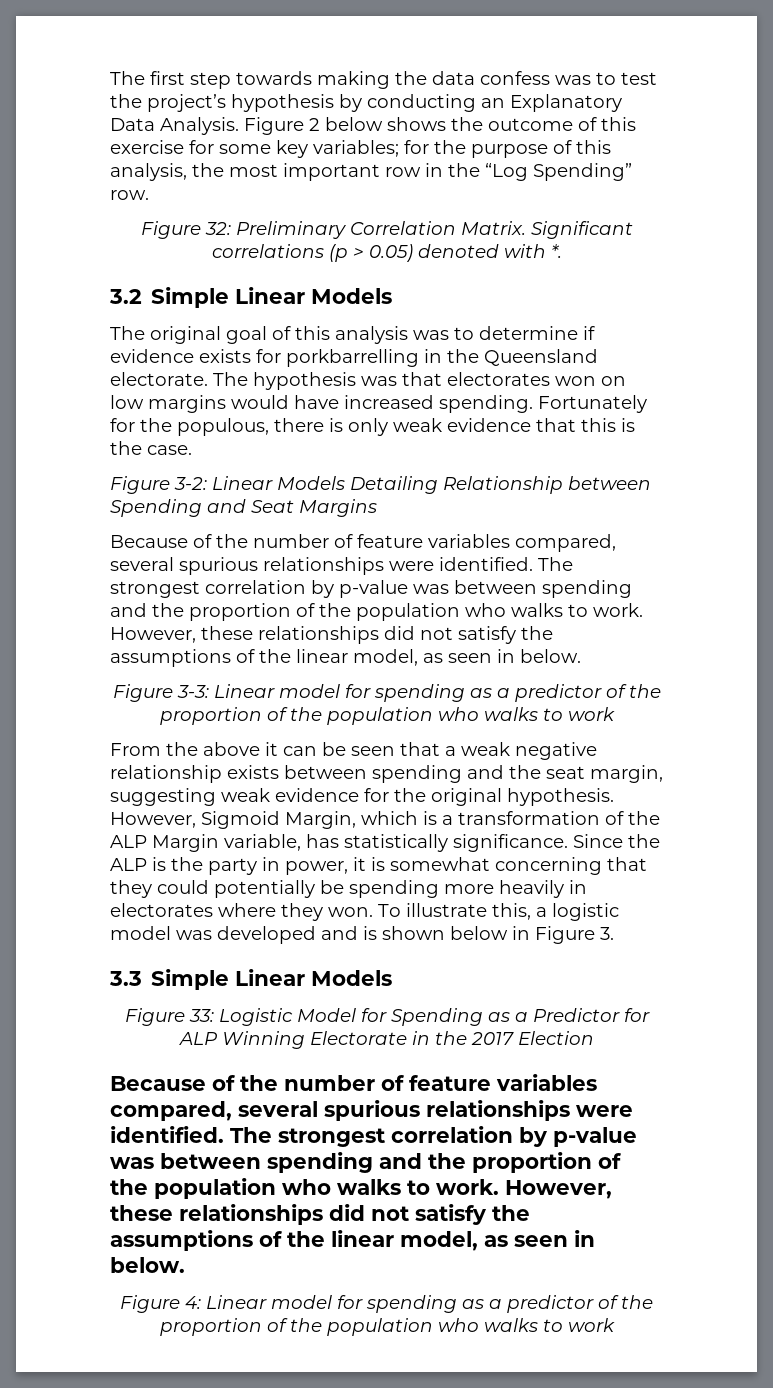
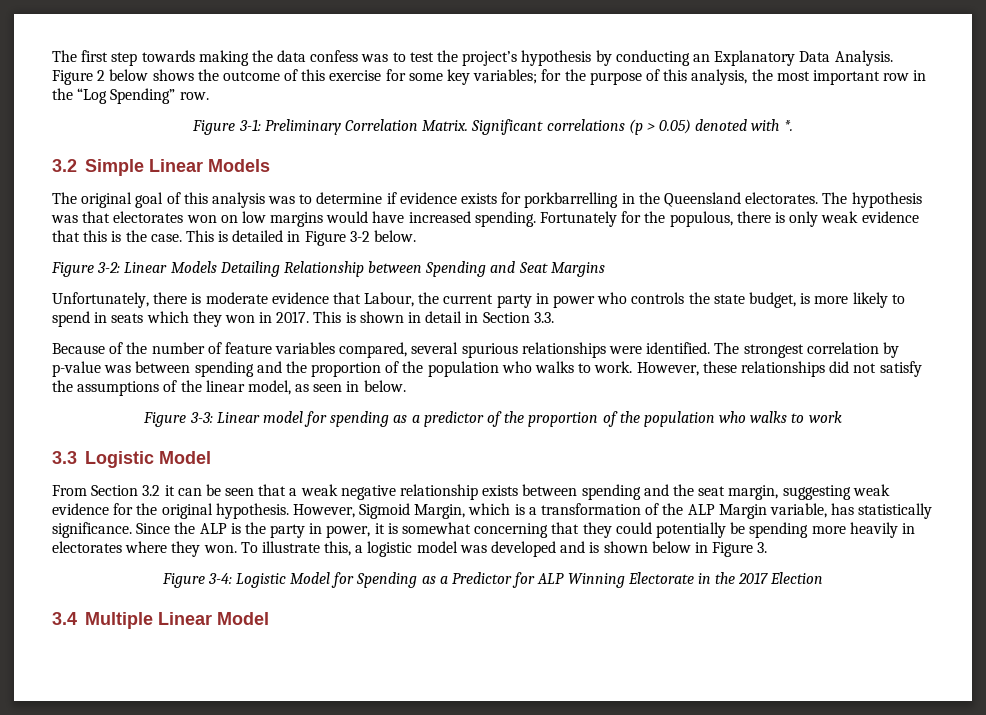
[204,222,231,235] 32: -> [238,119,261,131] 3-1:
[110,372,208,386] electorate. -> [745,192,819,204] electorates.
(192, 450) none -> [185,230,417,246] This is detailed in Figure 3-2 below.
(377, 508) none -> [52,292,905,308] [52,311,554,327] // Unfortunately, there is moderate evidence that Labour, the current party in power who controls the state budget, is more likely to spend in seats which they won in 2017. This is shown in detail in Section 3.3.
(615, 714) none -> [52,451,211,468] // 3.3 Logistic Model
[166,742,260,756] the above -> [91,485,161,496] Section 3.2
[109,969,393,990] [124,1008,214,1026] // 3.3 Simple Linear Models // Figure 33: -> [161,573,232,588] // Figure 3-4:
[110,1074,597,1091] [110,1100,633,1121] [110,1126,637,1147] [110,1152,621,1173] [110,1178,612,1199] [110,1204,530,1225] [110,1230,595,1251] [110,1257,185,1273] [120,1295,653,1313] [159,1318,615,1336] Because of the number of feature variables compared, several spurious relationships were identified. The strongest correlation by p-value was between spending and the proportion of the population who walks to work. However, these relationships did not satisfy the assumptions of the linear model, as seen in below. // Figure 4: Linear model for spending as a predictor of the proportion of the population who walks to work -> [52,612,269,629] 3.4 Multiple Linear Model

